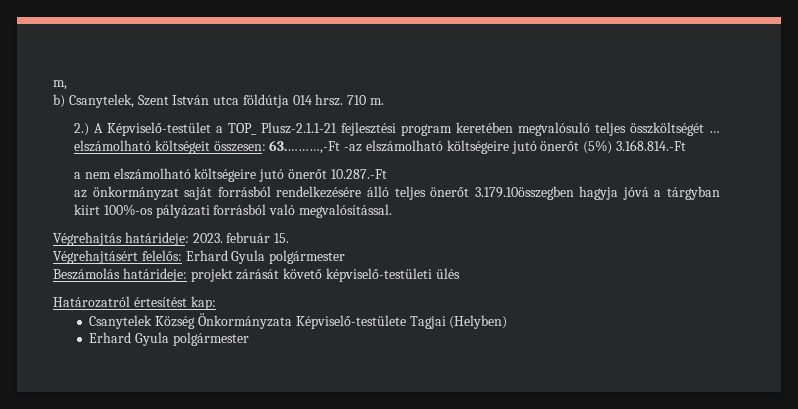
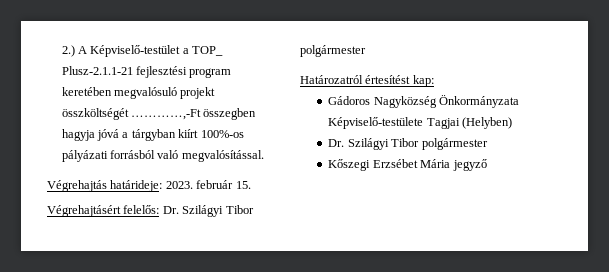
[53,80,67,90] [53,94,385,108] m, // b) Csanytelek, Szent István utca földútja 014 hrsz. 710 m. // -> (61, 51) none
[595,122,720,136] [74,140,686,154] [74,168,387,182] [74,186,574,200] teljes összköltségét … elszámolható költségeit összesen: 63.………,-Ft -az elszámolható költségeire jutó önerőt (5%) 3.168.814.-Ft // a nem elszámolható költségeire jutó önerőt 10.287.-Ft // az önkormányzat saját forrásból rendelkezésére álló teljes önerőt 3.179.10összegben -> [180,87,216,99] [61,108,257,120] projekt összköltségét …………,-Ft összegben
[185,250,346,264] [53,268,460,282] Erhard Gyula polgármester // Beszámolás határideje: projekt zárását követő képviselő-testületi ülés -> [162,205,254,217] [300,45,366,57] Dr. Szilágyi Tibor polgármester
[89,315,196,329] Csanytelek Község -> [328,96,437,108] Gádoros Nagyközség
[89,332,250,346] Erhard Gyula polgármester -> [328,138,488,150] [328,159,487,171] Dr. Szilágyi Tibor polgármester // Kőszegi Erzsébet Mária jegyző

